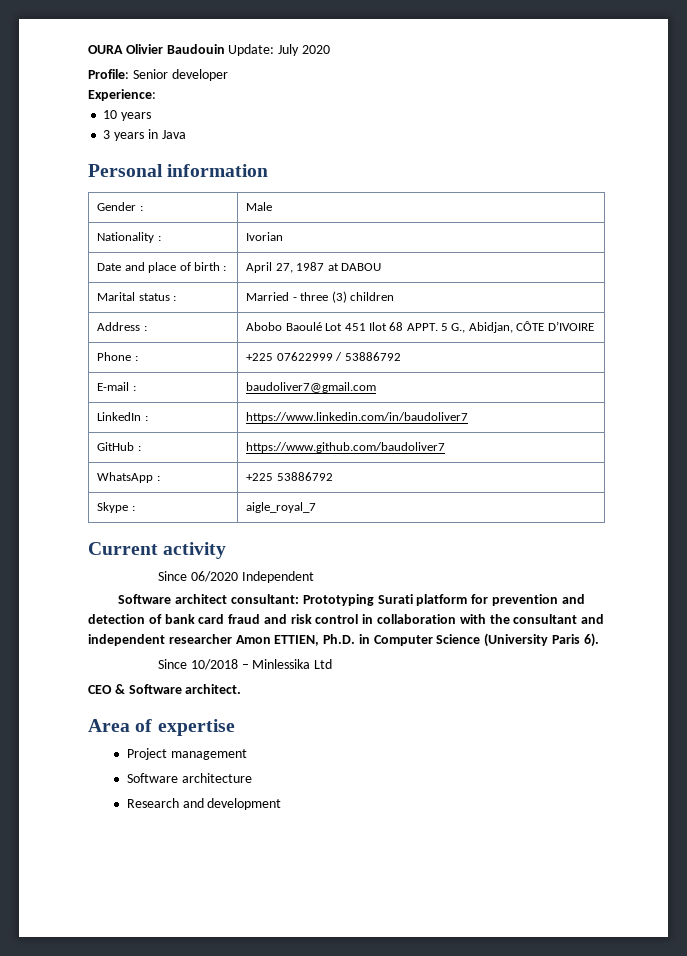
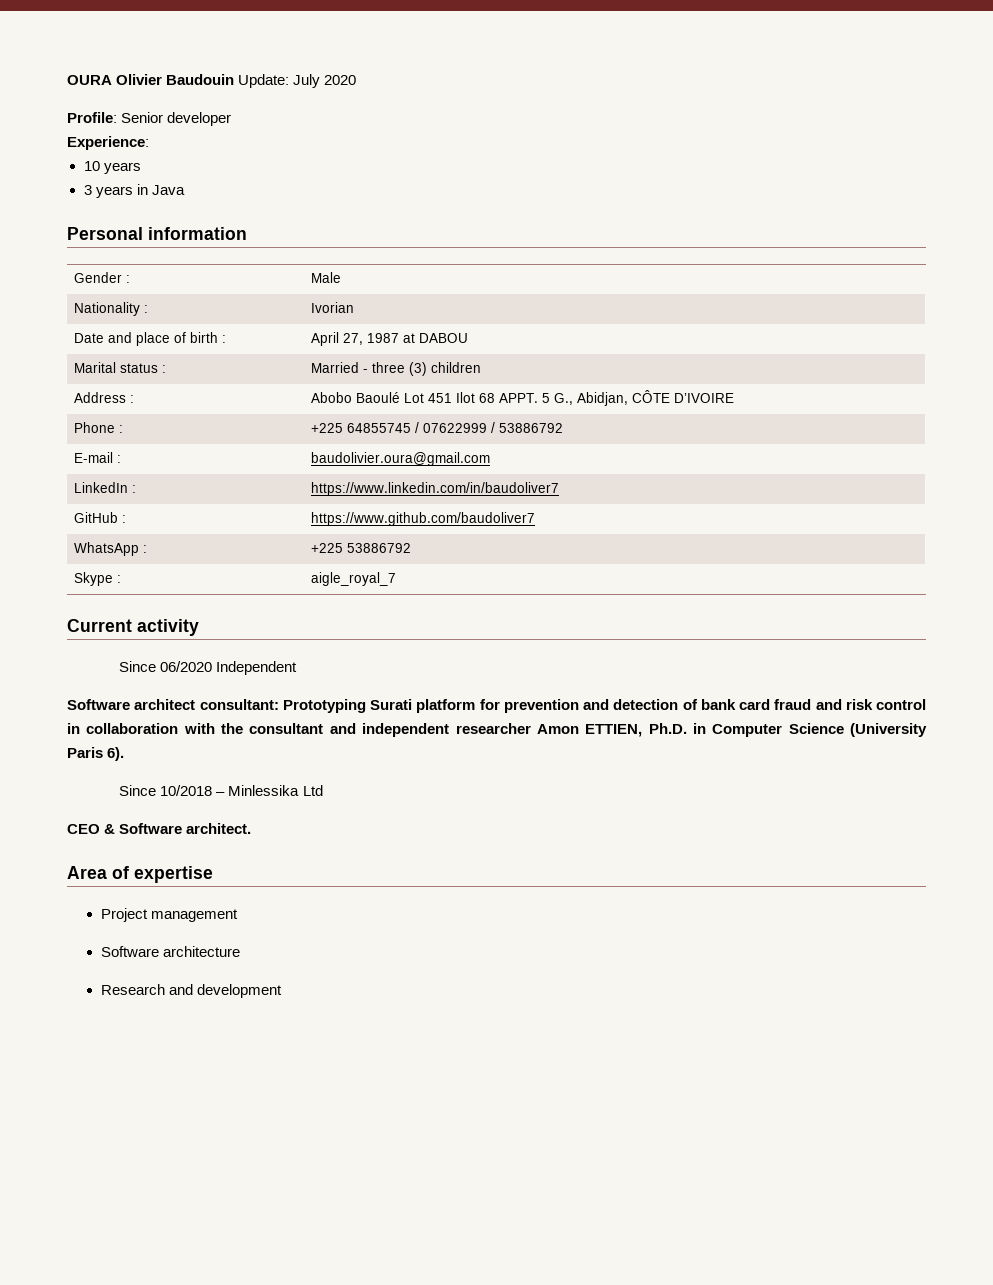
(274, 357) none -> [347,422,420,433] 64855745 /
[246,382,377,393] baudoliver7@gmail.com -> [311,452,491,466] baudolivier.oura@gmail.com

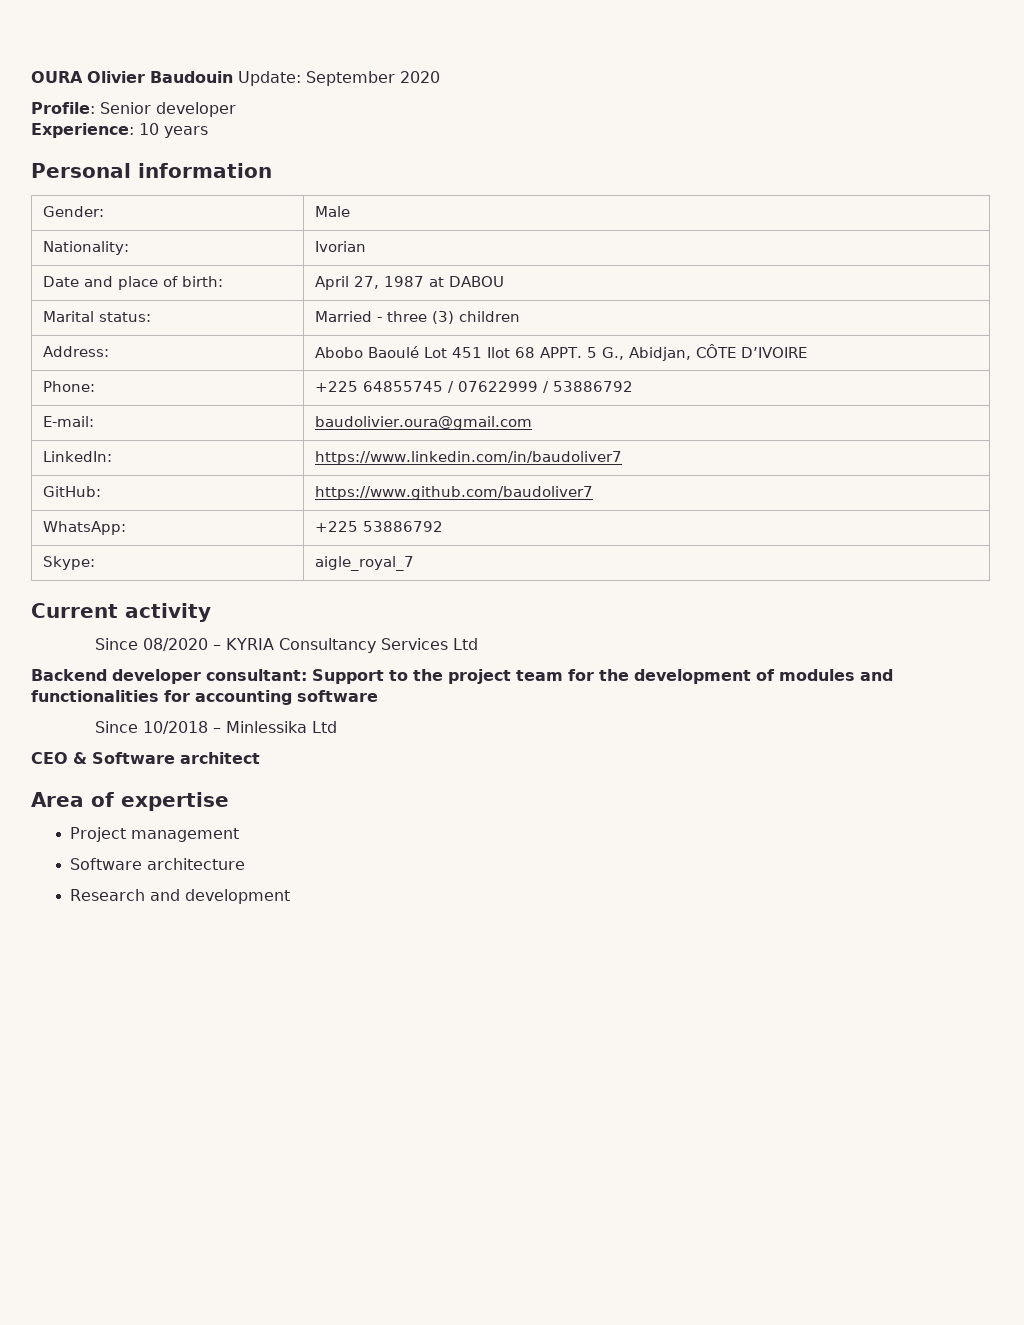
[293,74,321,88] July -> [306,71,395,86] September
(149, 143) // -> (134, 130) none
[83,184,185,198] // 3 years in Java -> (208, 132) none
[74,272,131,283] Gender : -> [43,206,105,217] Gender:
[74,302,149,316] Nationality : -> [43,241,130,255] Nationality:
[190,332,227,343] birth : -> [182,276,224,287] birth:
[120,363,167,373] status : -> [99,312,152,322] status:
[74,392,135,403] Address : -> [43,346,110,357] Address:
[74,422,124,433] Phone : -> [43,381,96,392] Phone:
[74,452,122,463] E-mail : -> [43,416,95,427] E-mail:
[74,482,137,493] LinkedIn : -> [43,451,113,462] LinkedIn:
[74,512,127,523] GitHub : -> [43,486,102,497] GitHub:
[74,542,148,556] WhatsApp : -> [43,521,127,535] WhatsApp:
[74,572,122,586] Skype : -> [43,556,96,570] Skype:
[160,661,298,675] [67,699,926,713] [67,723,928,737] [67,747,125,761] 06/2020 Independent // Software architect consultant: Prototyping Surati platform for prevention and detection of bank card fraud and risk control in collaboration with the consultant and independent researcher Amon ETTIEN, Ph.D. in Computer Science (University Paris 6). -> [143,638,479,653] [31,669,893,684] [31,690,378,705] 08/2020 – KYRIA Consultancy Services Ltd // Backend developer consultant: Support to the project team for the development of modules and functionalities for accounting software
[186,823,252,834] architect. -> [180,752,260,764] architect

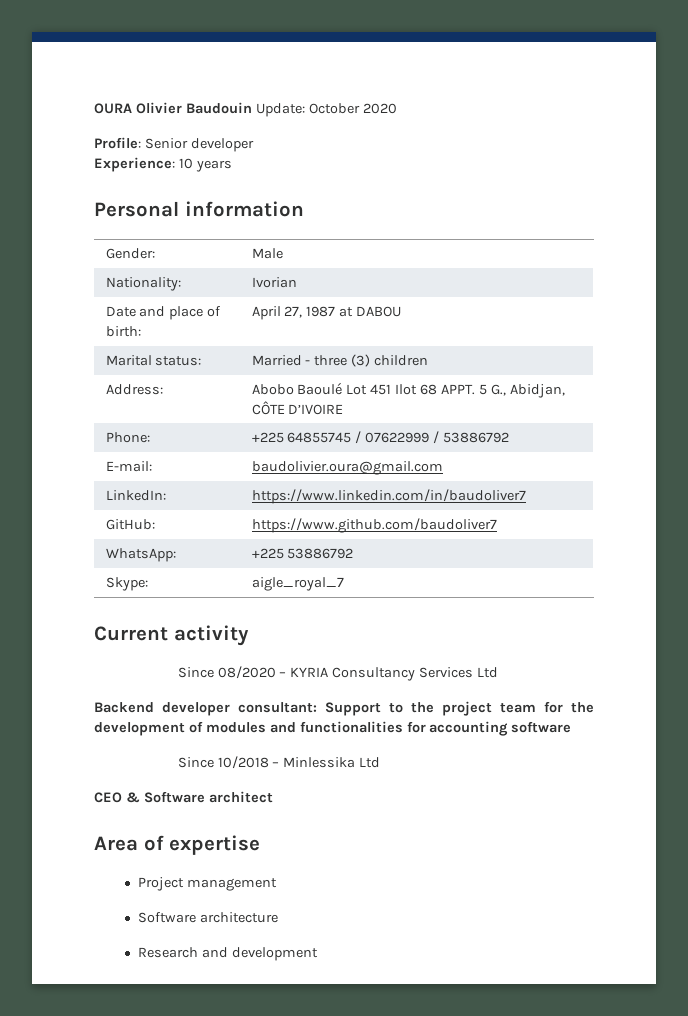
[306,71,395,86] September -> [308,103,360,114] October

